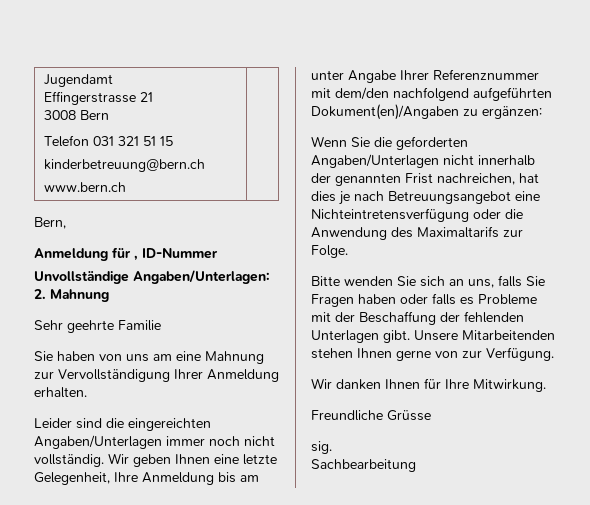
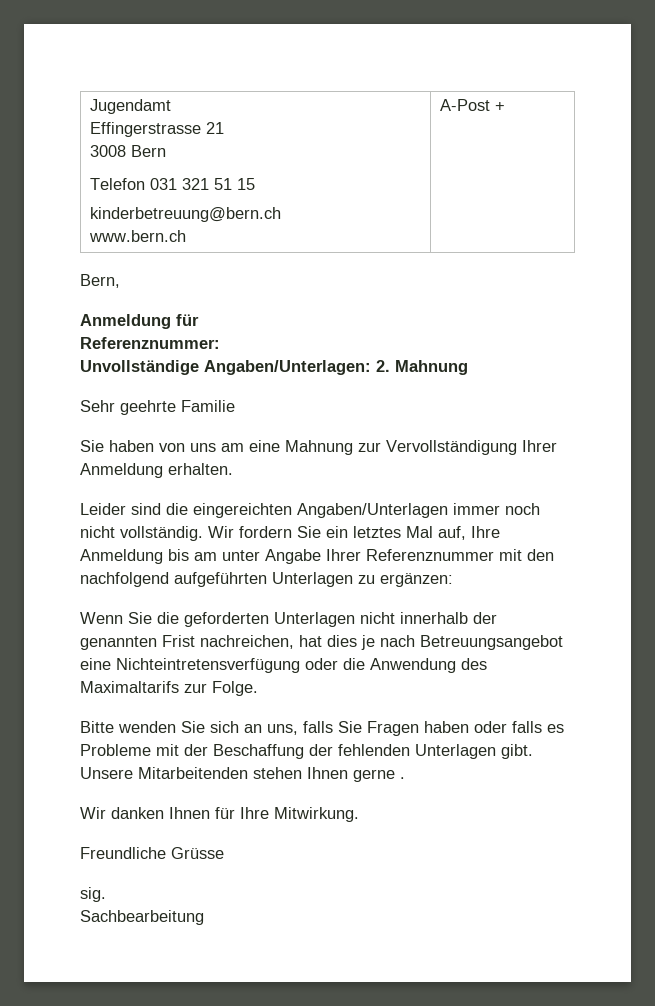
(127, 187) none -> [439,99,505,111] A-Post +
[134,248,218,261] , ID-Nummer -> [80,337,220,349] // Referenznummer:
[133,454,277,467] [34,472,110,485] geben Ihnen eine letzte Gelegenheit, -> [239,526,466,540] fordern Sie ein letztes Mal auf,
[335,87,389,100] dem/den -> [527,549,554,561] den
[311,104,459,120] Dokument(en)/Angaben -> [272,572,353,587] Unterlagen
[311,154,439,168] Angaben/Unterlagen -> [274,612,355,627] Unterlagen
[435,347,554,361] von zur Verfügung. -> [400,777,405,779] .

